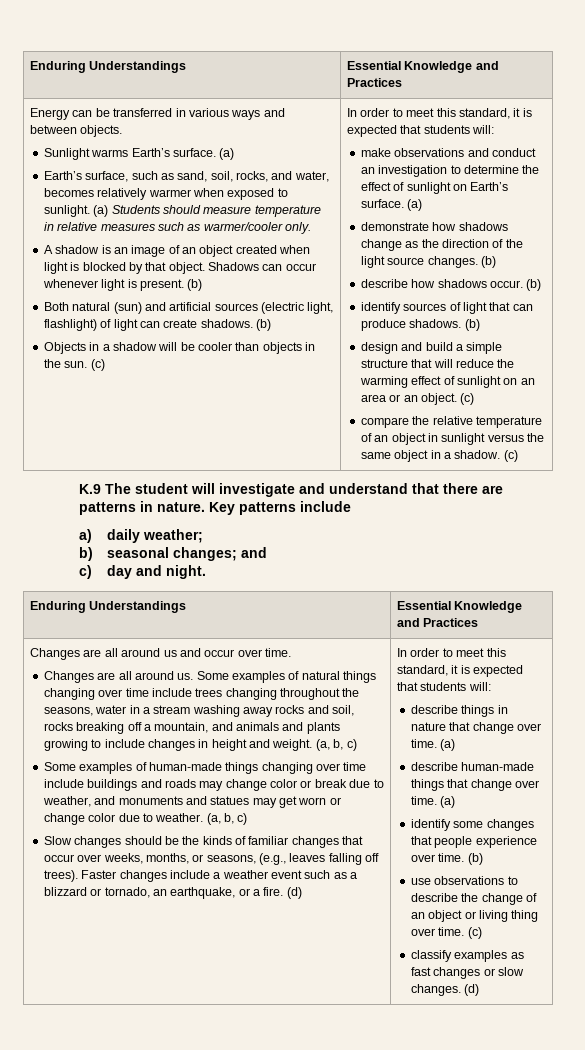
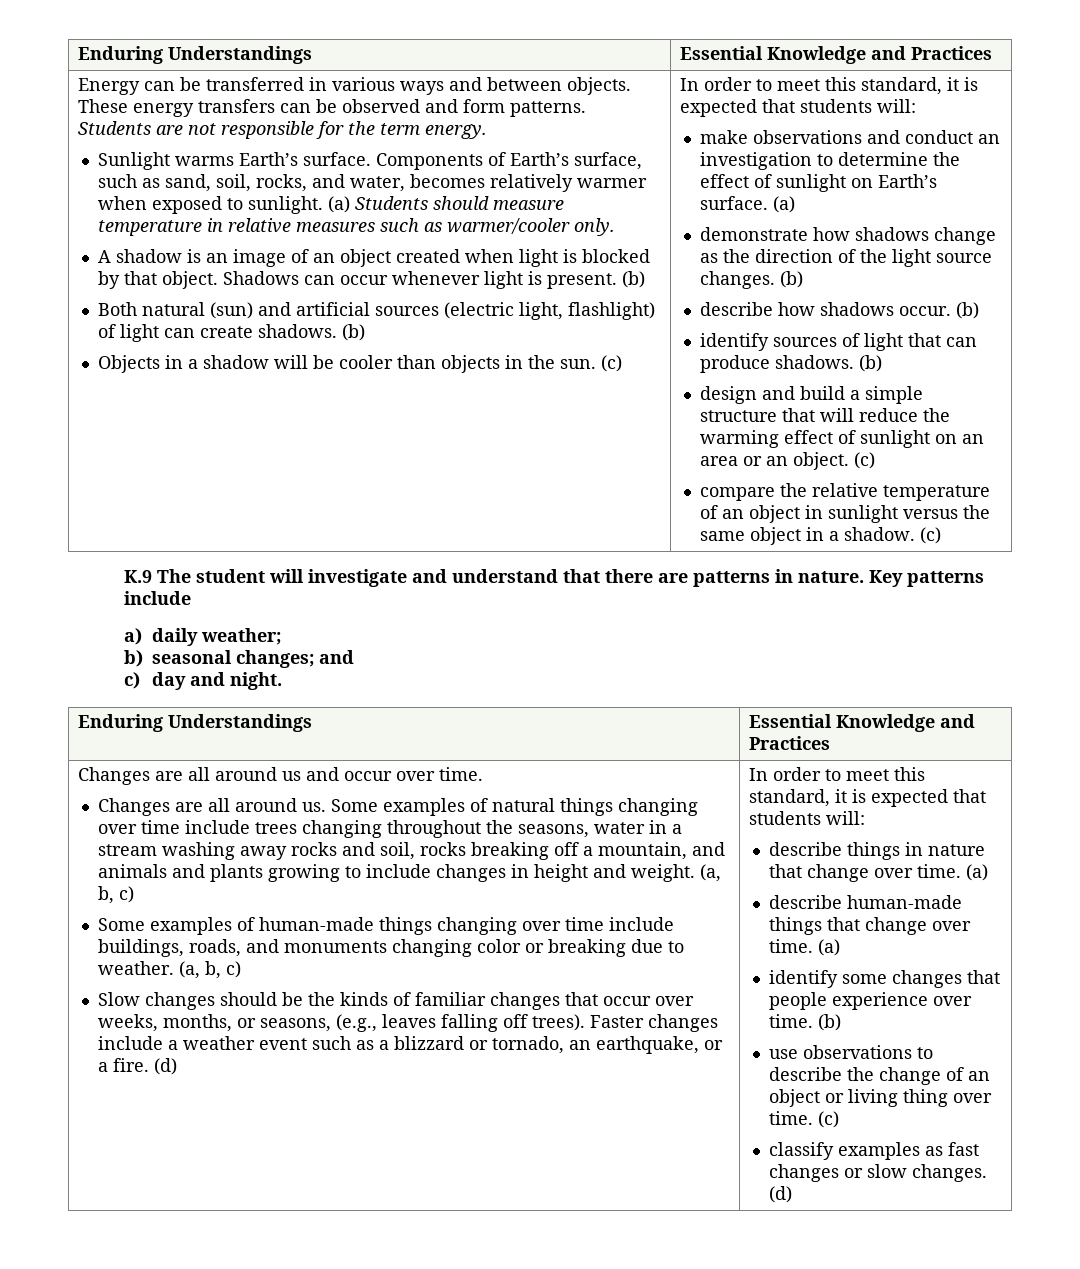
(123, 131) none -> [78,99,587,117] [78,121,488,139] These energy transfers can be observed and form patterns. Students are not responsible for the term energy.
[219,148,235,160] (a) // -> [376,152,507,170] Components of
[87,779,384,791] [42,796,341,808] [43,813,116,825] buildings and roads may change color or break due to weather, and monuments and statues may get worn or change color -> [98,939,627,957] buildings, roads, and monuments changing color or breaking

